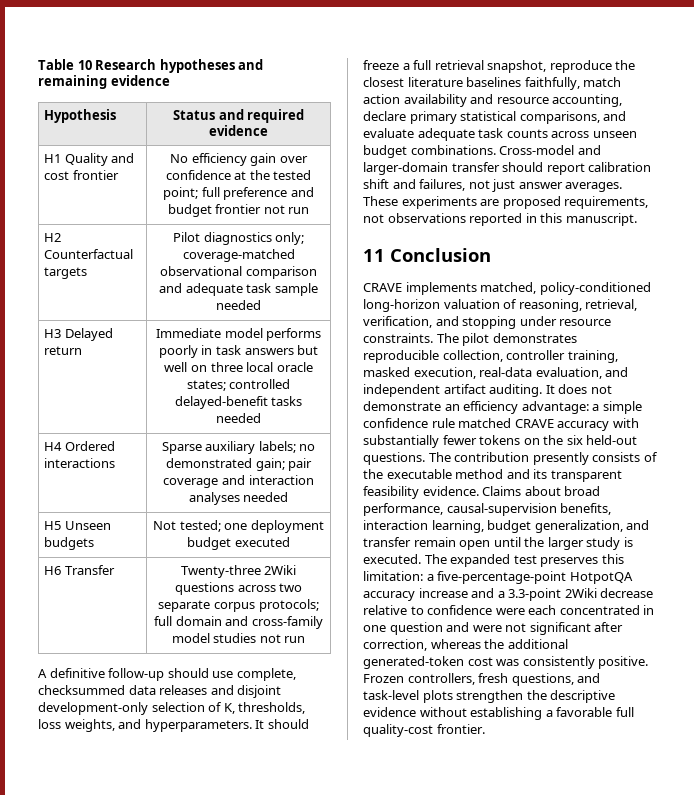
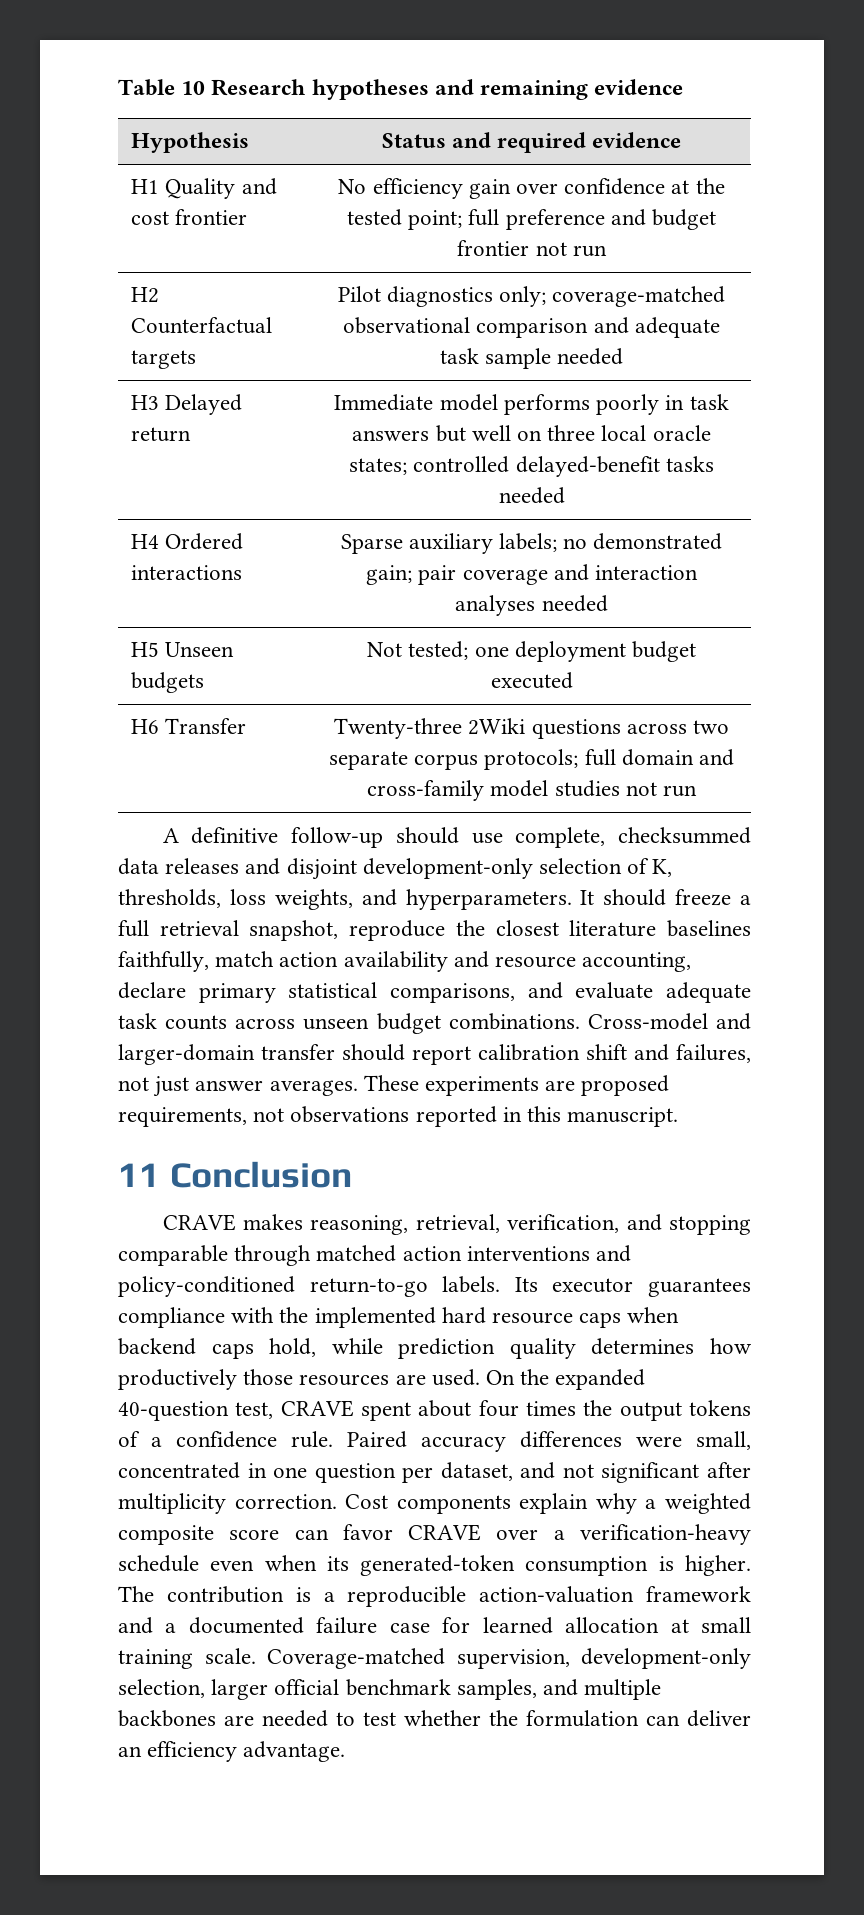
[405,282,651,295] [363,299,518,312] implements matched, policy-conditioned long-horizon valuation of -> [242,1214,303,1230] makes
[519,316,612,326] [363,333,577,346] [363,350,618,363] [363,367,629,379] [363,384,612,397] [363,401,642,414] [363,418,639,431] [363,435,638,448] [363,452,658,465] [363,469,622,482] [363,486,601,499] [363,503,612,516] [363,520,650,533] [363,537,633,550] [363,554,624,567] [363,571,633,584] [363,588,654,601] [363,605,655,615] [363,622,624,635] [363,639,568,651] [363,656,649,669] [363,673,601,686] [363,690,616,703] [363,707,634,720] [363,724,485,737] under resource constraints. The pilot demonstrates reproducible collection, controller training, masked execution, real-data evaluation, and independent artifact auditing. It does not demonstrate an efficiency advantage: a simple confidence rule matched CRAVE accuracy with substantially fewer tokens on the six held-out questions. The contribution presently consists of the executable method and its transparent feasibility evidence. Claims about broad performance, causal-supervision benefits, interaction learning, budget generalization, and transfer remain open until the larger study is executed. The expanded test preserves this limitation: a five-percentage-point HotpotQA accuracy increase and a 3.3-point 2Wiki decrease relative to confidence were each concentrated in one question and were not significant after correction, whereas the additional generated-token cost was consistently positive. Frozen controllers, fresh questions, and task-level plots strengthen the descriptive evidence without establishing a favorable full quality-cost frontier. -> [118,1245,632,1266] [118,1276,751,1297] [118,1307,680,1328] [118,1338,752,1359] [118,1369,646,1390] [118,1400,751,1421] [118,1431,751,1452] [118,1462,751,1483] [118,1493,751,1514] [118,1524,751,1545] [118,1555,751,1576] [118,1586,752,1607] [118,1617,752,1634] [118,1648,751,1669] [118,1679,662,1700] [118,1710,751,1727] [118,1741,346,1762] comparable through matched action interventions and policy-conditioned return-to-go labels. Its executor guarantees compliance with the implemented hard resource caps when backend caps hold, while prediction quality determines how productively those resources are used. On the expanded 40-question test, CRAVE spent about four times the output tokens of a confidence rule. Paired accuracy differences were small, concentrated in one question per dataset, and not significant after multiplicity correction. Cost components explain why a weighted composite score can favor CRAVE over a verification-heavy schedule even when its generated-token consumption is higher. The contribution is a reproducible action-valuation framework and a documented failure case for learned allocation at small training scale. Coverage-matched supervision, development-only selection, larger official benchmark samples, and multiple backbones are needed to test whether the formulation can deliver an efficiency advantage.

